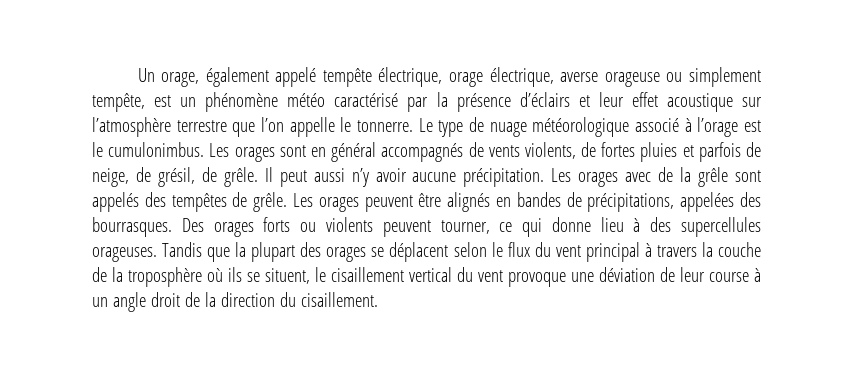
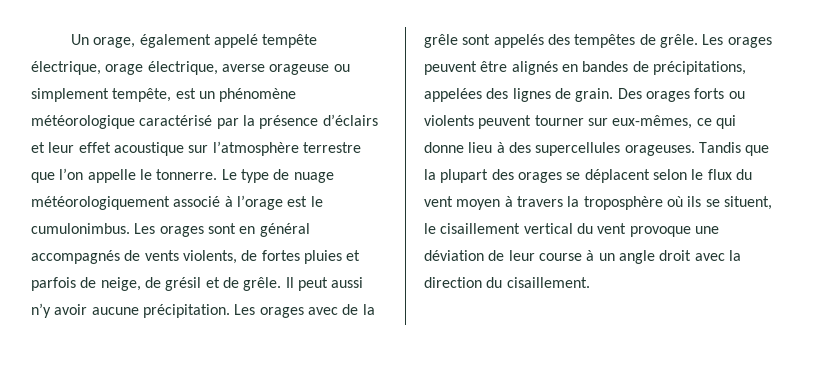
[287,93,326,107] météo -> [31,115,135,129] météorologique
[532,117,630,137] météorologique -> [31,196,170,210] météorologiquement
[157,167,195,187] grésil, -> [165,277,220,291] grésil et
[92,217,172,237] bourrasques. -> [512,88,614,102] lignes de grain.
[440,220,490,234] tourner, -> [534,115,693,129] tourner sur eux-mêmes,
[585,242,640,262] principal -> [456,199,501,210] moyen
[717,242,761,257] [92,267,123,282] couche de la -> (580, 201) none
[184,292,200,307] de -> [694,253,725,261] avec

